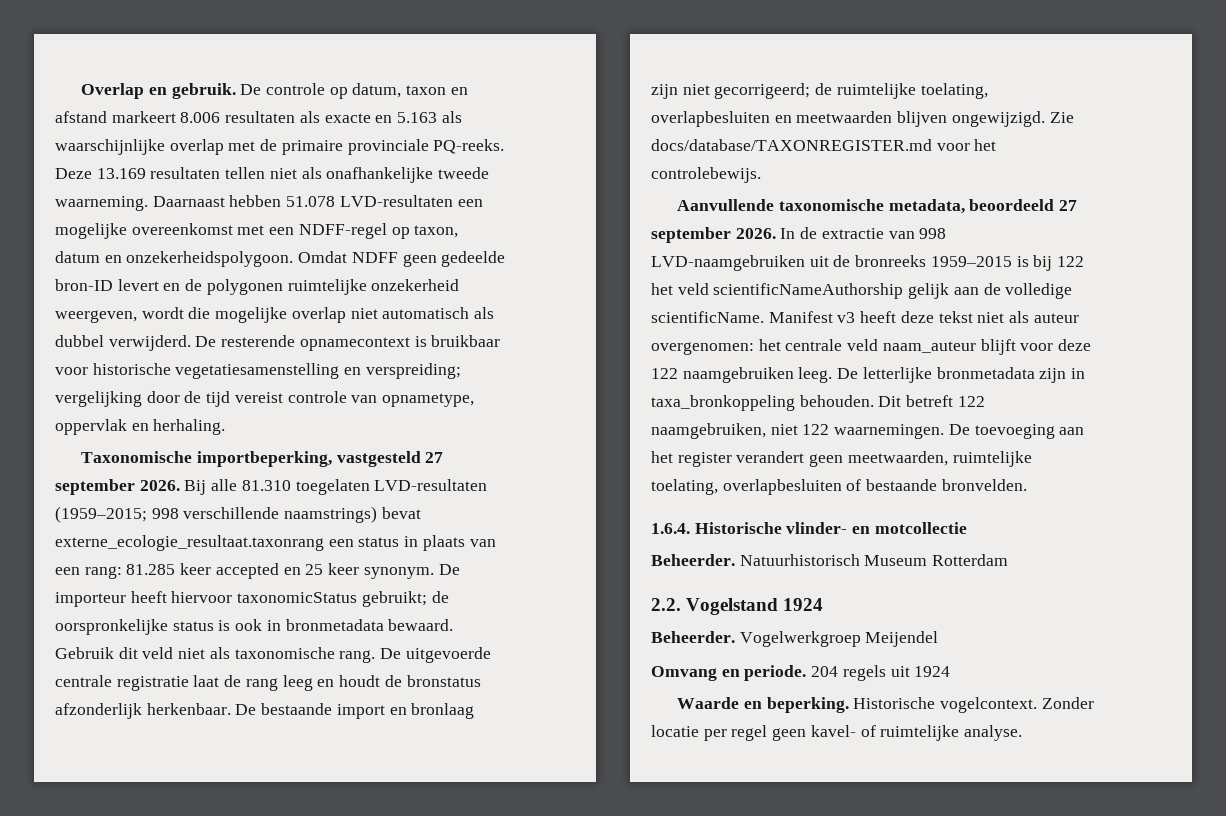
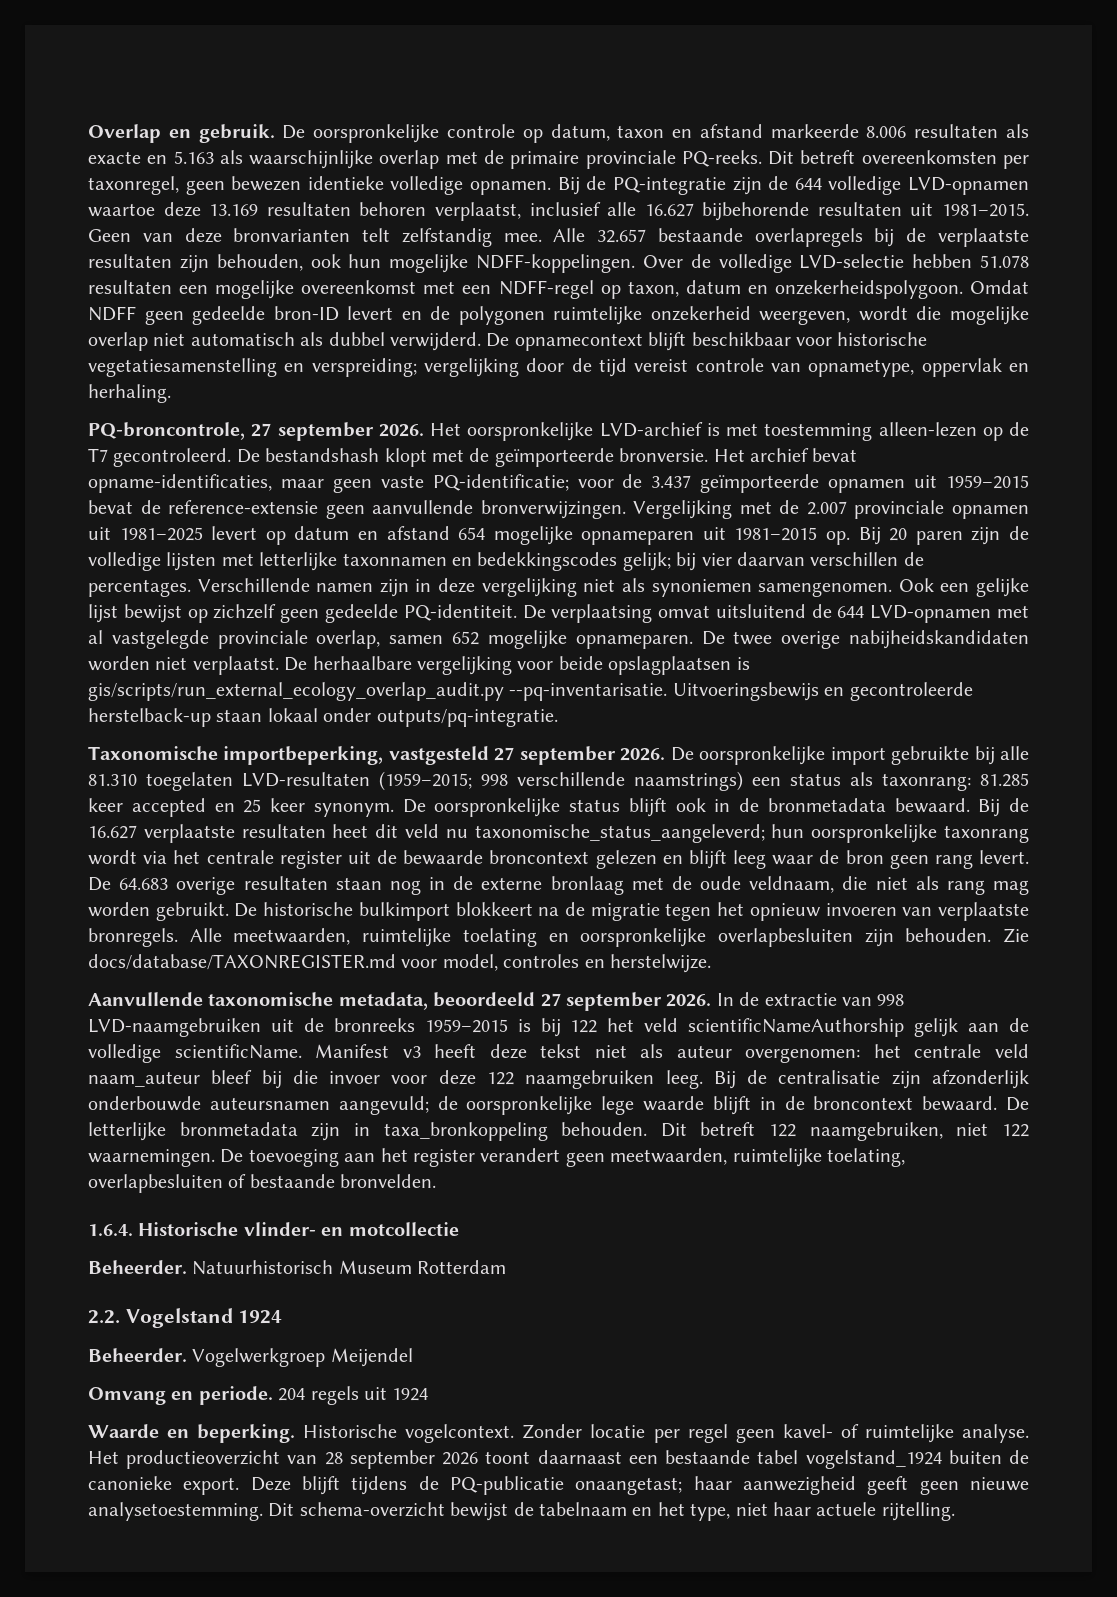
(262, 89) none -> [313,124,440,143] oorspronkelijke
[111,111,176,123] markeert -> [770,124,859,138] markeerde
[55,167,490,183] [55,196,225,211] Deze 13.169 resultaten tellen niet als onafhankelijke tweede waarneming. Daarnaast -> [768,150,1029,169] [88,176,1029,195] [88,202,1029,221] [88,228,1029,247] [88,254,905,273] Dit betreft overeenkomsten per taxonregel, geen bewezen identieke volledige opnamen. Bij de PQ-integratie zijn de 644 volledige LVD-opnamen waartoe deze 13.169 resultaten behoren verplaatst, inclusief alle 16.627 bijbehorende resultaten uit 1981–2015. Geen van deze bronvarianten telt zelfstandig mee. Alle 32.657 bestaande overlapregels bij de verplaatste resultaten zijn behouden, ook hun mogelijke NDFF-koppelingen. Over de volledige LVD-selectie
[339,195,453,207] LVD-resultaten -> [88,280,172,294] resultaten
[221,335,501,351] resterende opnamecontext is bruikbaar -> [514,332,791,351] opnamecontext blijft beschikbaar
(226, 427) none -> [88,422,1029,441] [88,448,858,467] [88,474,1029,493] [88,500,1029,519] [88,526,1030,545] [88,552,924,571] [88,578,1029,597] [88,604,1030,623] [88,630,1029,649] [88,656,750,675] [88,682,973,701] [88,708,558,727] // PQ-broncontrole, 27 september 2026. Het oorspronkelijke LVD-archief is met toestemming alleen-lezen op de T7 gecontroleerd. De bestandshash klopt met de geïmporteerde bronversie. Het archief bevat opname-identificaties, maar geen vaste PQ-identificatie; voor de 3.437 geïmporteerde opnamen uit 1959–2015 bevat de reference-extensie geen aanvullende bronverwijzingen. Vergelijking met de 2.007 provinciale opnamen uit 1981–2025 levert op datum en afstand 654 mogelijke opnameparen uit 1981–2015 op. Bij 20 paren zijn de volledige lijsten met letterlijke taxonnamen en bedekkingscodes gelijk; bij vier daarvan verschillen de percentages. Verschillende namen zijn in deze vergelijking niet als synoniemen samengenomen. Ook een gelijke lijst bewijst op zichzelf geen gedeelde PQ-identiteit. De verplaatsing omvat uitsluitend de 644 LVD-opnamen met al vastgelegde provinciale overlap, samen 652 mogelijke opnameparen. De twee overige nabijheidskandidaten worden niet verplaatst. De herhaalbare vergelijking voor beide opslagplaatsen is gis/scripts/run_external_ecology_overlap_audit.py --pq-inventarisatie. Uitvoeringsbewijs en gecontroleerde herstelback-up staan lokaal onder outputs/pq-integratie.
[184,480,207,495] Bij -> [670,746,995,765] De oorspronkelijke import gebruikte bij
[381,507,421,519] [55,535,496,551] [55,566,122,579] bevat externe_ecologie_resultaat.taxonrang een status in plaats van een rang: -> [752,772,971,791] een status als taxonrang:
[55,591,449,607] importeur heeft hiervoor taxonomicStatus gebruikt; de -> (426, 806) none
[218,620,231,631] is -> [628,798,667,817] blijft
(281, 625) none -> [739,798,759,812] de
[55,647,491,663] [55,675,481,691] [55,703,475,719] [651,83,988,99] [651,111,1074,127] [651,139,997,151] [651,167,761,183] Gebruik dit veld niet als taxonomische rang. De uitgevoerde centrale registratie laat de rang leeg en houdt de bronstatus afzonderlijk herkenbaar. De bestaande import en bronlaag zijn niet gecorrigeerd; de ruimtelijke toelating, overlapbesluiten en meetwaarden blijven ongewijzigd. Zie docs/database/TAXONREGISTER.md voor het controlebewijs. -> [978,798,1029,817] [88,824,1029,843] [88,850,1029,869] [88,876,1029,895] [88,902,1029,921] [88,928,1029,947] [88,954,711,973] Bij de 16.627 verplaatste resultaten heet dit veld nu taxonomische_status_aangeleverd; hun oorspronkelijke taxonrang wordt via het centrale register uit de bewaarde broncontext gelezen en blijft leeg waar de bron geen rang levert. De 64.683 overige resultaten staan nog in de externe bronlaag met de oude veldnaam, die niet als rang mag worden gebruikt. De historische bulkimport blokkeert na de migratie tegen het opnieuw invoeren van verplaatste bronregels. Alle meetwaarden, ruimtelijke toelating en oorspronkelijke overlapbesluiten zijn behouden. Zie docs/database/TAXONREGISTER.md voor model, controles en herstelwijze.
[980,339,1016,355] blijft -> [211,1070,381,1089] bleef bij die invoer
(833, 375) none -> [713,1070,1030,1089] [88,1096,998,1115] Bij de centralisatie zijn afzonderlijk onderbouwde auteursnamen aangevuld; de oorspronkelijke lege waarde blijft in de broncontext bewaard.
(1023, 733) none -> [88,1450,1030,1469] [88,1476,1029,1495] [88,1502,955,1521] Het productieoverzicht van 28 september 2026 toont daarnaast een bestaande tabel vogelstand_1924 buiten de canonieke export. Deze blijft tijdens de PQ-publicatie onaangetast; haar aanwezigheid geeft geen nieuwe analysetoestemming. Dit schema-overzicht bewijst de tabelnaam en het type, niet haar actuele rijtelling.

